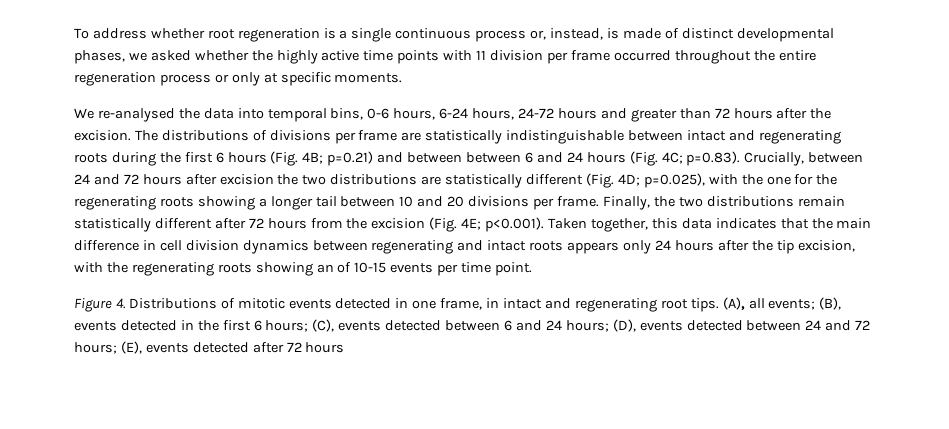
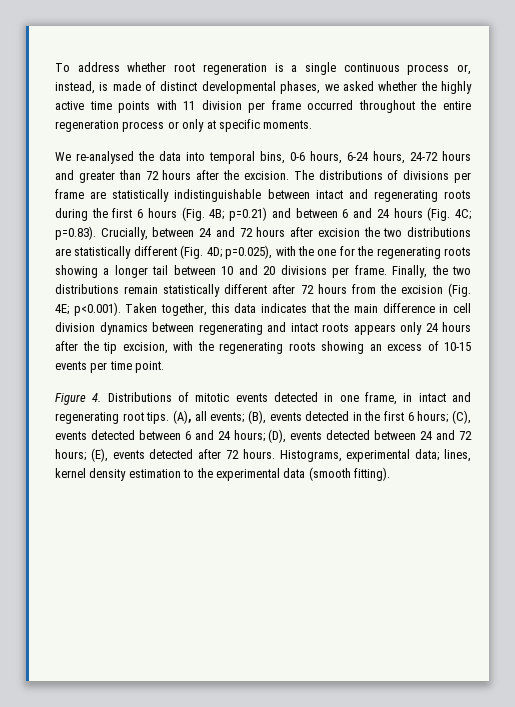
[466,152,522,163] between -> (338, 213) none
(334, 268) none -> [387,344,422,351] excess
[305,342,345,353] hours -> [242,449,472,462] [55,467,390,481] hours. Histograms, experimental data; lines, kernel density estimation to the experimental data (smooth fitting).

